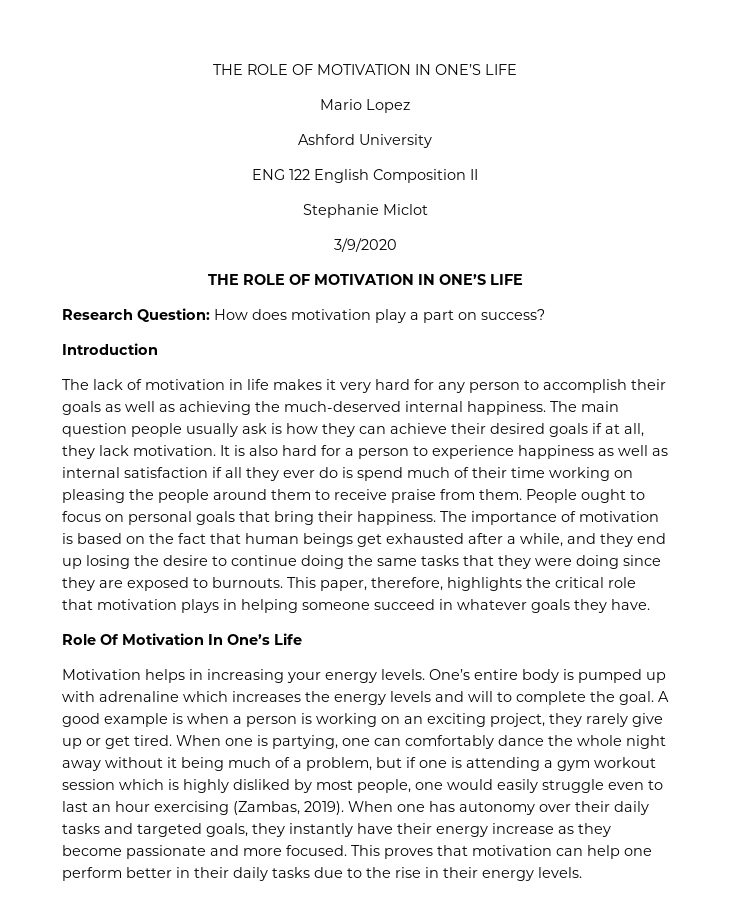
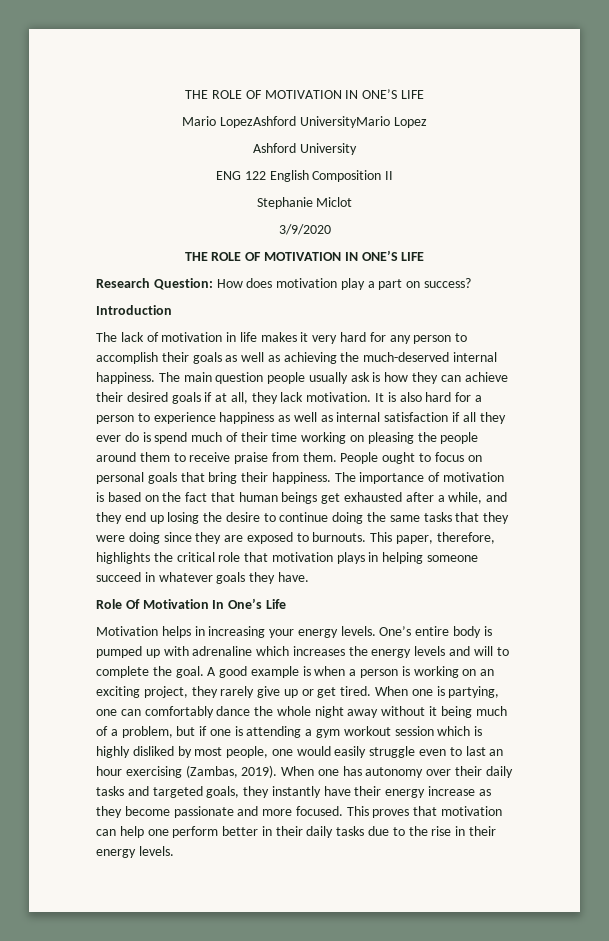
(362, 104) none -> [220,116,390,128] LopezAshford UniversityMario

